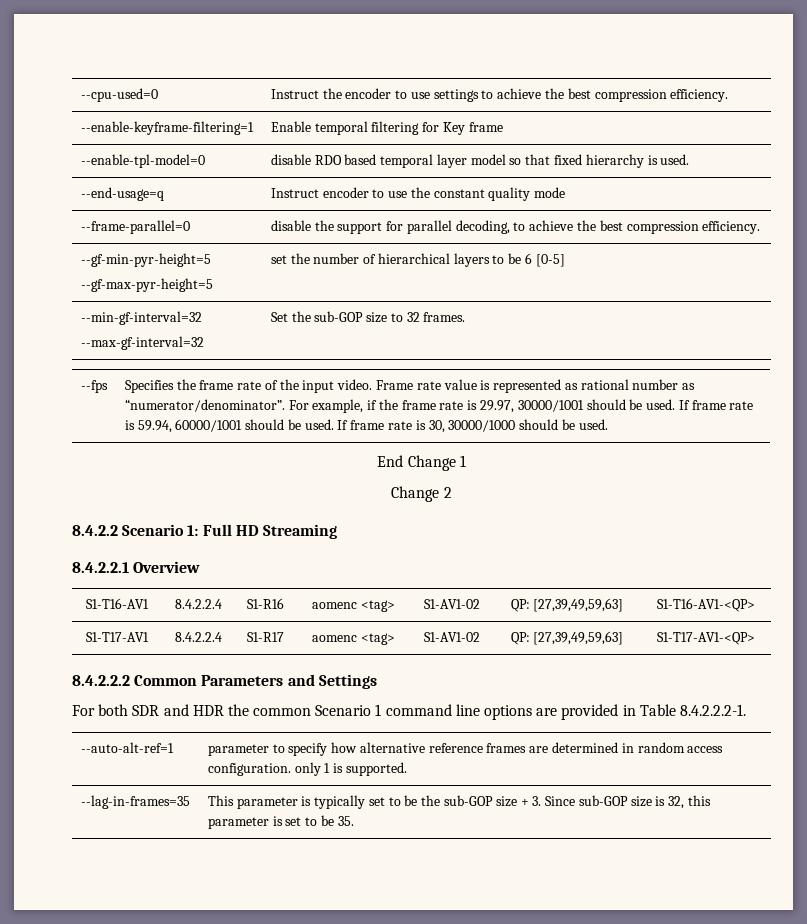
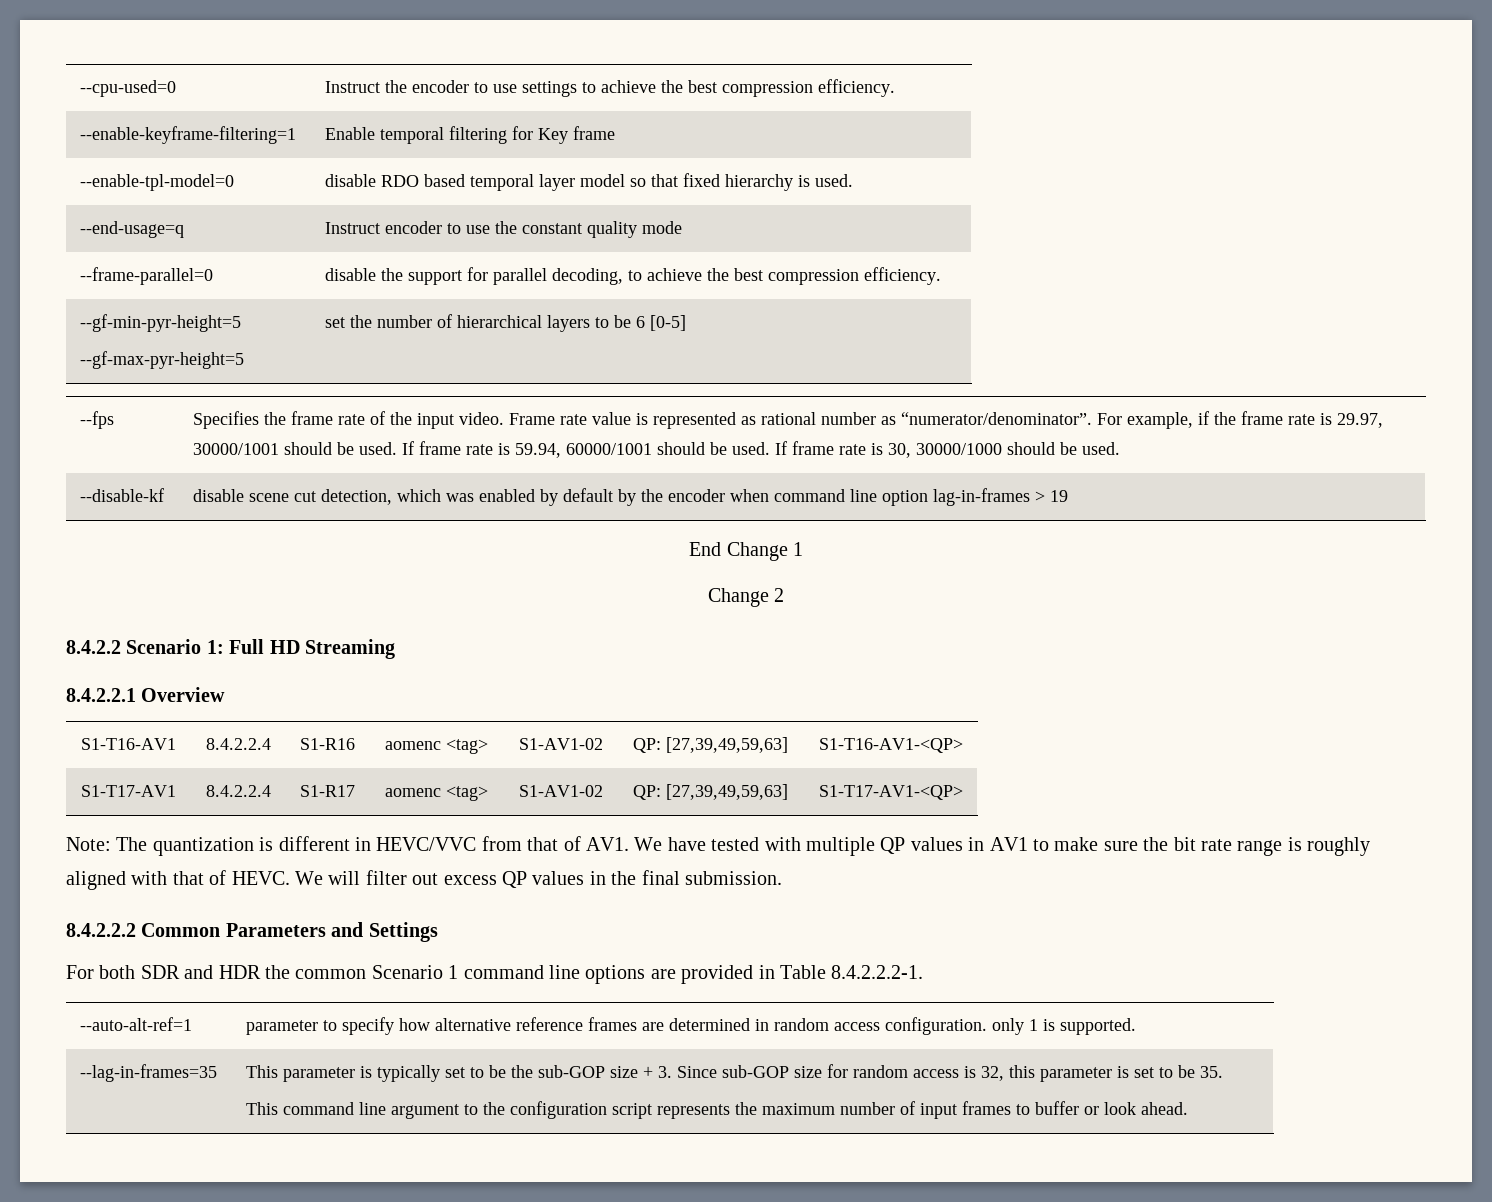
[80,311,202,325] [80,336,204,350] [270,311,466,323] // --min-gf-interval=32 // --max-gf-interval=32 | Set the sub-GOP size to 32 frames. -> (687, 323) none
(608, 424) none -> [80,488,165,502] [193,488,1069,506] // --disable-kf | disable scene cut detection, which was enabled by default by the encoder when command line option lag-in-frames > 19
(755, 638) none -> [66,836,1371,856] [66,870,782,890] // Note: The quantization is different in HEVC/VVC from that of AV1. We have tested with multiple QP values in AV1 to make sure the bit rate range is roughly aligned with that of HEVC. We will filter out excess QP values in the final submission.
(652, 801) none -> [827,1064,960,1078] for random access
(354, 821) none -> [246,1101,1189,1119] // This command line argument to the configuration script represents the maximum number of input frames to buffer or look ahead.

